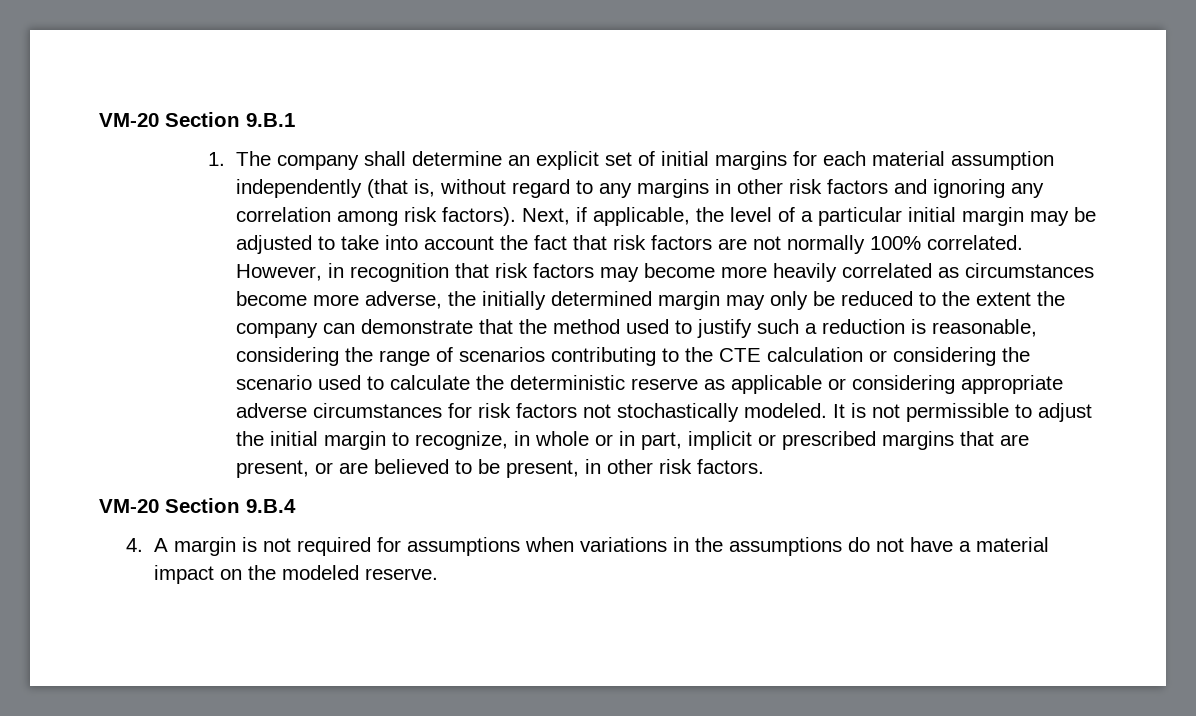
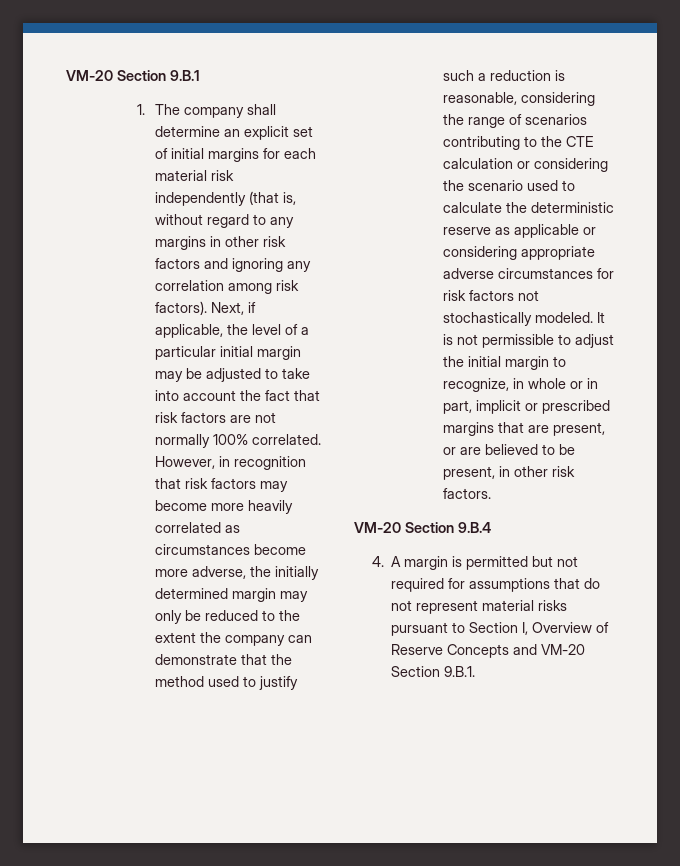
[950,151,1054,170] assumption -> [210,170,234,181] risk
(257, 544) none -> [466,556,554,570] permitted but
[524,537,1049,556] [153,565,438,584] when variations in the assumptions do not have a material impact on the modeled reserve. -> [554,578,601,589] [391,600,568,614] [391,622,610,636] [391,644,586,658] [391,666,476,677] that do not represent material risks pursuant to Section I, Overview of Reserve Concepts and VM-20 Section 9.B.1.

